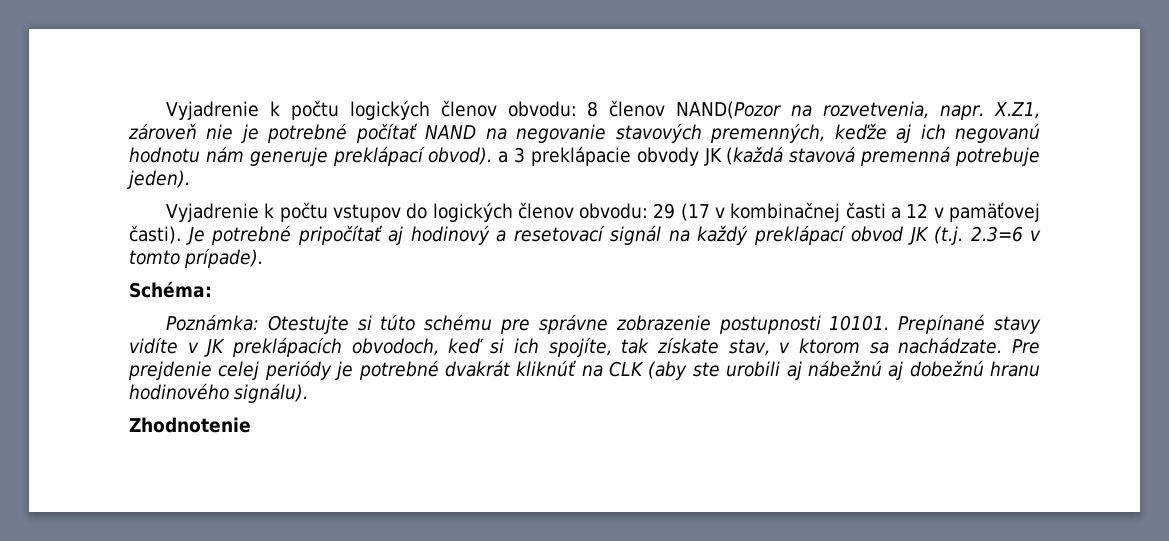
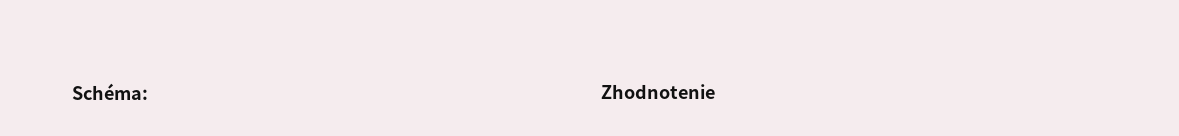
[165,100,1040,120] [128,123,1040,143] [129,146,1040,166] [127,170,190,189] [165,202,1040,222] [129,225,1041,245] [129,248,264,268] [129,281,212,298] [165,314,1041,334] [129,337,1040,357] [128,360,1040,380] [129,383,309,403] Vyjadrenie k počtu logických členov obvodu: 8 členov NAND(Pozor na rozvetvenia, napr. X.Z1, zároveň nie je potrebné počítať NAND na negovanie stavových premenných, keďže aj ich negovanú hodnotu nám generuje preklápací obvod). a 3 preklápacie obvody JK (každá stavová premenná potrebuje jeden). // Vyjadrenie k počtu vstupov do logických členov obvodu: 29 (17 v kombinačnej časti a 12 v pamäťovej časti). Je potrebné pripočítať aj hodinový a resetovací signál na každý preklápací obvod JK (t.j. 2.3=6 v tomto prípade). // Schéma: // Poznámka: Otestujte si túto schému pre správne zobrazenie postupnosti 10101. Prepínané stavy vidíte v JK preklápacích obvodoch, keď si ich spojíte, tak získate stav, v ktorom sa nachádzate. Pre prejdenie celej periódy je potrebné dvakrát kliknúť na CLK (aby ste urobili aj nábežnú aj dobežnú hranu hodinového signálu). -> [72,83,148,100] Schéma:

